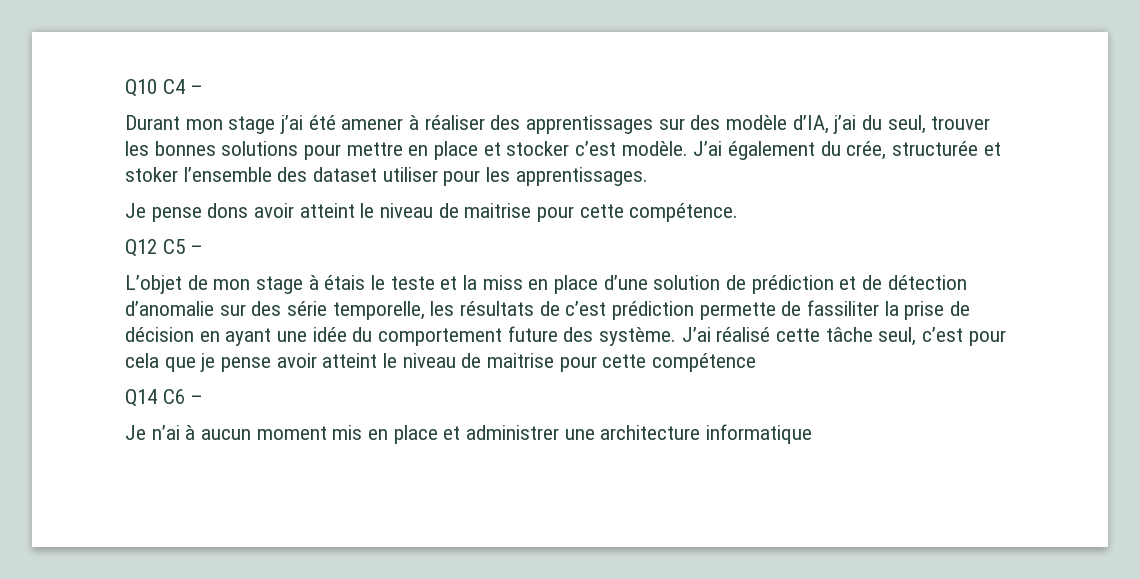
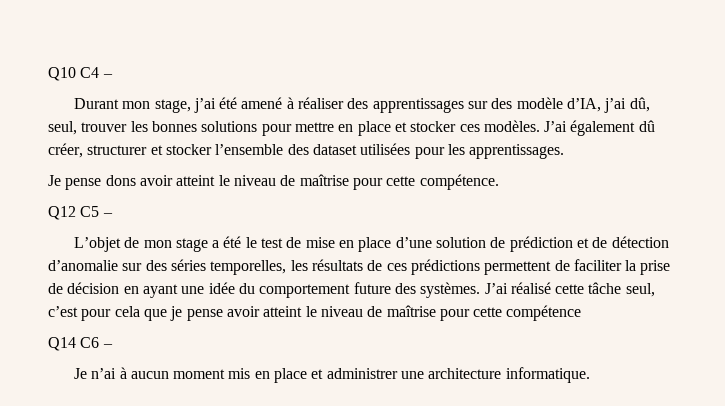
[228,116,276,134] stage -> [154,99,191,113] stage,
[341,118,404,130] amener -> [241,97,283,109] amené
[862,115,883,130] du -> [629,97,650,112] dû,
[575,141,1001,160] [125,167,178,182] c’est modèle. J’ai également du crée, structurée et stoker -> [459,120,655,136] [48,143,212,158] ces modèles. J’ai également dû créer, structurer et stocker
[382,167,438,182] utiliser -> [360,143,411,155] utilisées
[464,203,532,218] maitrise -> [299,174,349,186] maîtrise
[308,275,523,290] à étais le teste et la miss -> [212,236,335,248] a été le test de mise
[287,301,425,320] série temporelle, -> [170,259,287,275] séries temporelles,
[565,300,880,320] c’est prédiction permette de fassiliter -> [386,259,622,275] ces prédictions permettent de faciliter
[599,327,677,346] système. -> [420,282,481,298] systèmes.
[487,353,555,368] maitrise -> [386,305,436,317] maîtrise
[706,424,813,444] informatique -> [505,367,590,383] informatique.

